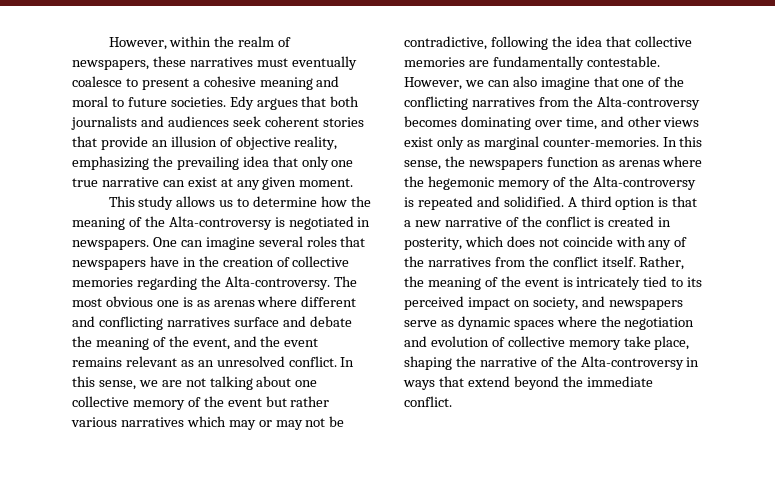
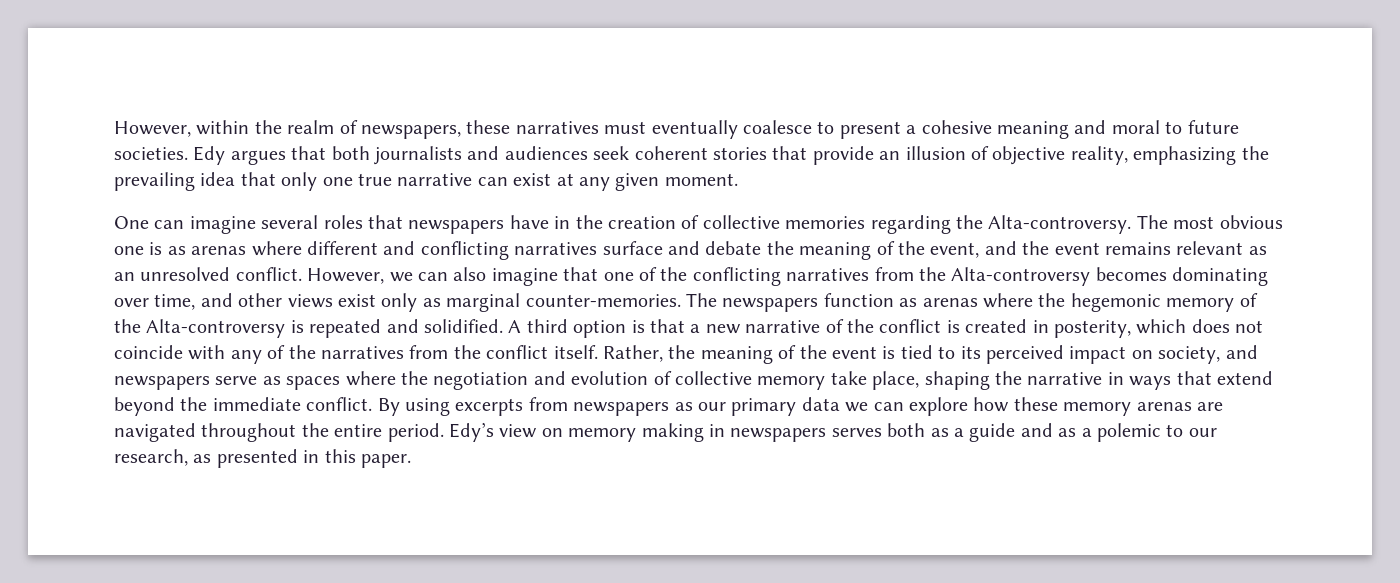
[108,196,371,210] [72,216,371,230] [72,240,149,250] This study allows us to determine how the meaning of the Alta-controversy is negotiated in newspapers. -> (738, 179) none
[340,357,355,367] [72,376,318,390] [72,396,330,410] [71,416,345,430] [404,36,692,50] [404,56,660,70] In this sense, we are not talking about one collective memory of the event but rather various narratives which may or may not be contradictive, following the idea that collective memories are fundamentally contestable. -> (302, 274) none
[662,136,703,147] [404,156,465,170] In this sense, the -> [685,293,717,307] The
[576,276,641,290] intricately -> (896, 352) none
[457,316,510,330] dynamic -> (281, 380) none
[540,356,684,370] of the Alta-controversy -> (1103, 378) none
(452, 401) none -> [377,397,1223,416] [114,422,1217,442] [114,449,411,468] By using excerpts from newspapers as our primary data we can explore how these memory arenas are navigated throughout the entire period. Edy’s view on memory making in newspapers serves both as a guide and as a polemic to our research, as presented in this paper.

